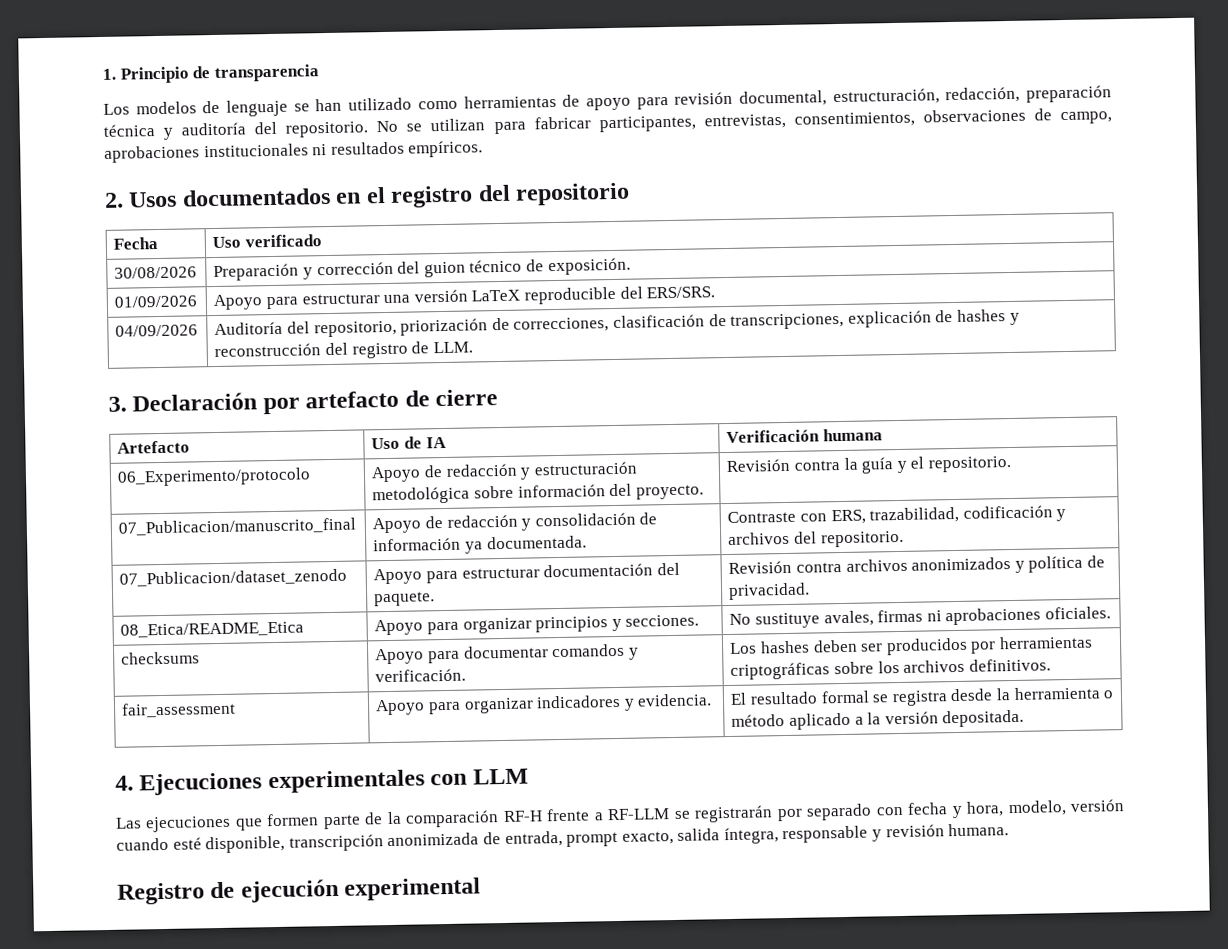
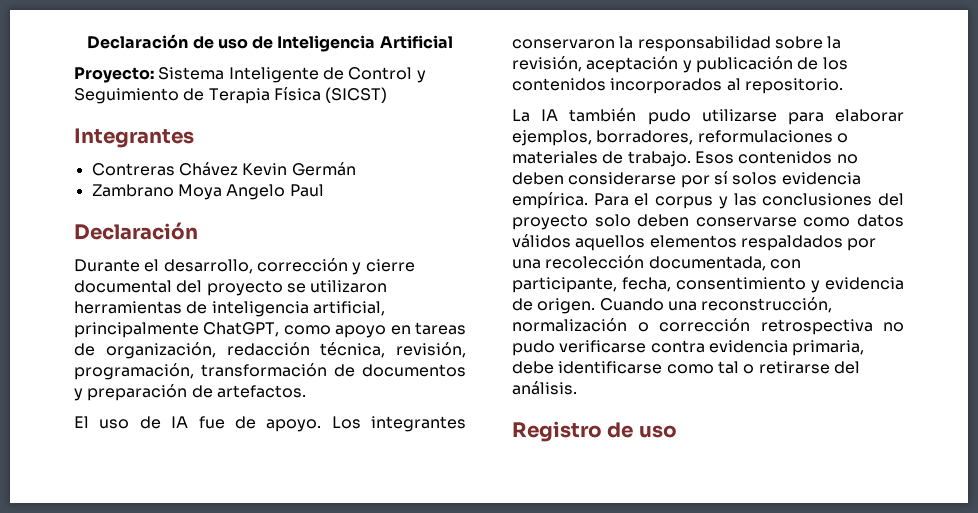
[102,64,320,84] [103,85,1112,117] [103,108,1113,140] [104,140,484,163] [104,182,631,208] [113,236,159,250] [212,234,323,249] [114,266,198,279] [213,257,631,282] [114,295,198,308] [213,286,716,311] [115,324,199,337] [214,309,1020,338] [214,341,473,359] [108,389,499,415] [117,440,191,454] [371,436,447,450] [726,428,884,444] [117,467,312,487] [371,461,637,483] [372,483,704,505] [726,455,1012,474] [118,517,357,536] [372,512,658,534] [373,535,587,554] [727,505,1067,525] [728,530,904,548] [119,568,348,587] [373,562,680,585] [374,591,436,607] [728,555,1106,574] [728,582,811,600] [120,621,305,638] [374,614,700,636] [729,606,1112,629] [121,651,201,665] [375,643,639,665] [375,668,467,683] [729,635,1094,656] [730,658,1051,680] [121,701,237,718] [375,693,713,716] [730,686,1115,707] [731,709,1025,730] [115,768,529,796] [115,799,1125,833] [116,823,1010,854] 1. Principio de transparencia // Los modelos de lenguaje se han utilizado como herramientas de apoyo para revisión documental, estructuración, redacción, preparación técnica y auditoría del repositorio. No se utilizan para fabricar participantes, entrevistas, consentimientos, observaciones de campo, aprobaciones institucionales ni resultados empíricos. // 2. Usos documentados en el registro del repositorio // Fecha | Uso verificado // 30/08/2026 | Preparación y corrección del guion técnico de exposición. // 01/09/2026 | Apoyo para estructurar una versión LaTeX reproducible del ERS/SRS. // 04/09/2026 | Auditoría del repositorio, priorización de correcciones, clasificación de transcripciones, explicación de hashes y reconstrucción del registro de LLM. // 3. Declaración por artefacto de cierre // Artefacto | Uso de IA | Verificación humana // 06_Experimento/protocolo | Apoyo de redacción y estructuración metodológica sobre información del proyecto. | Revisión contra la guía y el repositorio. // 07_Publicacion/manuscrito_final | Apoyo de redacción y consolidación de información ya documentada. | Contraste con ERS, trazabilidad, codificación y archivos del repositorio. // 07_Publicacion/dataset_zenodo | Apoyo para estructurar documentación del paquete. | Revisión contra archivos anonimizados y política de privacidad. // 08_Etica/README_Etica | Apoyo para organizar principios y secciones. | No sustituye avales, firmas ni aprobaciones oficiales. // checksums | Apoyo para documentar comandos y verificación. | Los hashes deben ser producidos por herramientas criptográficas sobre los archivos definitivos. // fair_assessment | Apoyo para organizar indicadores y evidencia. | El resultado formal se registra desde la herramienta o método aplicado a la versión depositada. // 4. Ejecuciones experimentales con LLM // Las ejecuciones que formen parte de la comparación RF-H frente a RF-LLM se registrarán por separado con fecha y hora, modelo, versión cuando esté disponible, transcripción anonimizada de entrada, prompt exacto, salida íntegra, responsable y revisión humana. -> [87,34,453,52] [74,67,426,83] [74,87,388,104] [74,128,194,148] [91,162,356,176] [91,184,324,200] [74,222,198,240] [74,258,415,275] [74,280,388,296] [74,301,385,317] [74,322,466,338] [74,342,466,359] [74,363,466,380] [74,384,306,401] [74,416,466,432] [512,36,842,52] [512,56,848,73] [512,78,843,94] [512,108,905,125] [512,130,848,146] [512,151,858,167] [512,171,861,188] [512,192,904,209] [512,214,904,230] [512,234,877,251] [512,255,801,271] [512,277,904,293] [512,297,833,314] [512,318,904,335] [512,340,865,356] [512,361,860,374] [512,381,577,395] Declaración de uso de Inteligencia Artificial // Proyecto: Sistema Inteligente de Control y Seguimiento de Terapia Física (SICST) // Integrantes // Contreras Chávez Kevin Germán // Zambrano Moya Angelo Paul // Declaración // Durante el desarrollo, corrección y cierre documental del proyecto se utilizaron herramientas de inteligencia artificial, principalmente ChatGPT, como apoyo en tareas de organización, redacción técnica, revisión, programación, transformación de documentos y preparación de artefactos. // El uso de IA fue de apoyo. Los integrantes conservaron la responsabilidad sobre la revisión, aceptación y publicación de los contenidos incorporados al repositorio. // La IA también pudo utilizarse para elaborar ejemplos, borradores, reformulaciones o materiales de trabajo. Esos contenidos no deben considerarse por sí solos evidencia empírica. Para el corpus y las conclusiones del proyecto solo deben conservarse como datos válidos aquellos elementos respaldados por una recolección documentada, con participante, fecha, consentimiento y evidencia de origen. Cuando una reconstrucción, normalización o corrección retrospectiva no pudo verificarse contra evidencia primaria, debe identificarse como tal o retirarse del análisis.
[240,877,482,903] ejecución experimental -> [638,425,677,438] uso

